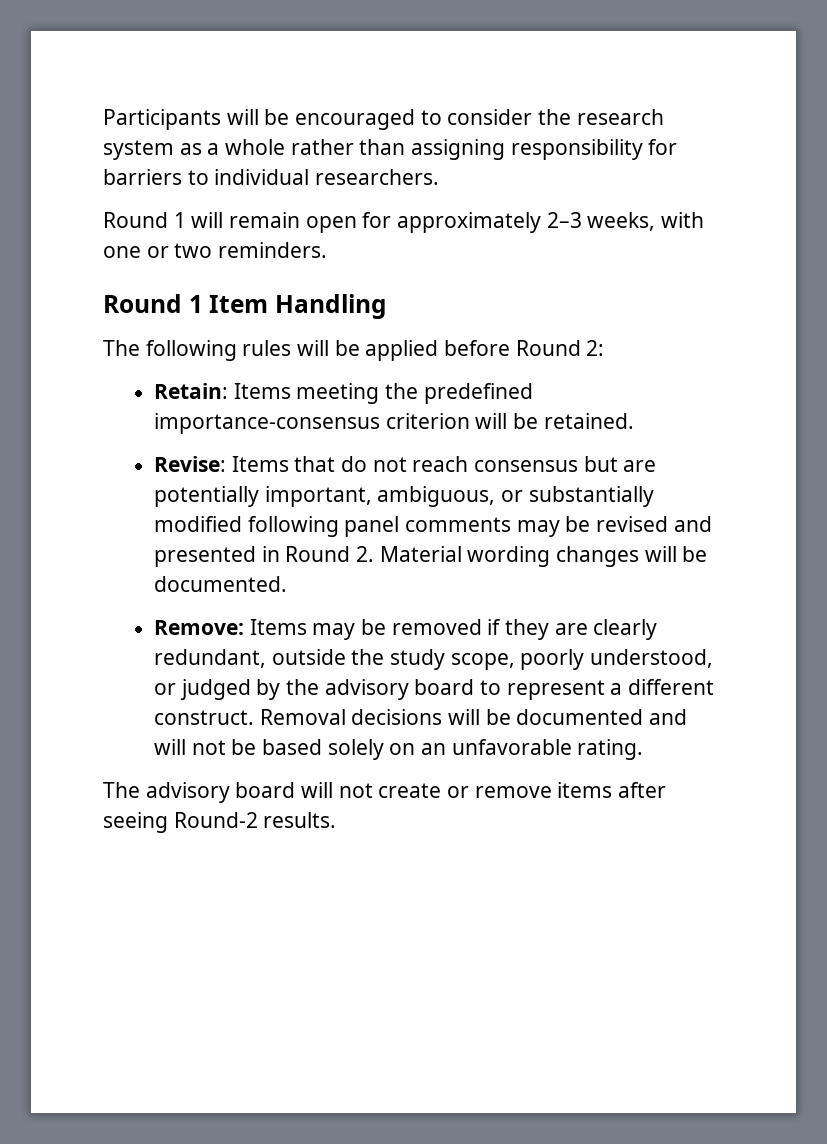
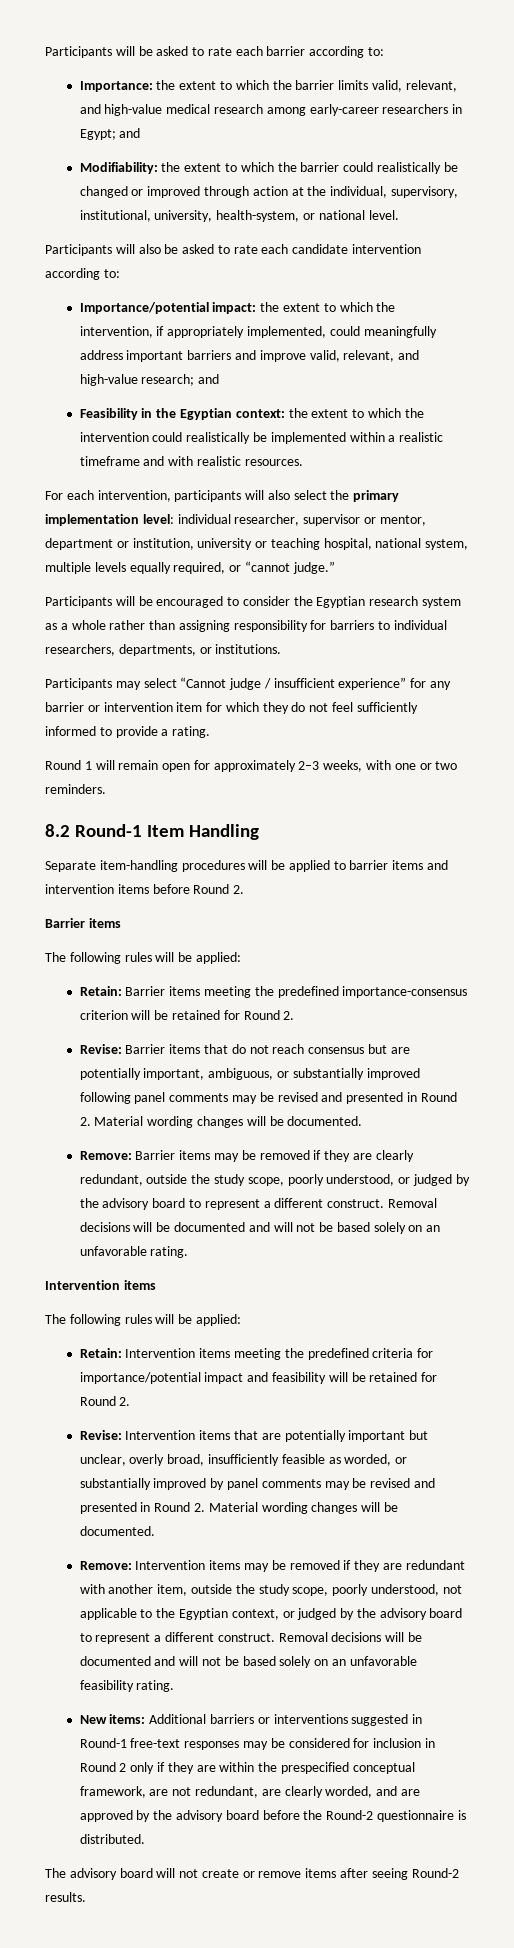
[103,109,290,130] Participants will be -> [45,46,385,58] [79,80,457,92] [79,104,463,116] [79,128,141,140] [79,162,458,174] [79,186,458,198] [79,210,399,222] [45,244,422,256] [45,268,120,280] [79,302,396,314] [79,326,437,338] [79,350,420,362] [79,374,220,386] [79,408,424,420] [79,432,444,444] [79,456,303,466] [45,490,400,502] [45,514,426,526] [45,538,469,550] [45,561,335,574] [45,596,153,608] Participants will be asked to rate each barrier according to: // Importance: the extent to which the barrier limits valid, relevant, and high-value medical research among early-career researchers in Egypt; and // Modifiability: the extent to which the barrier could realistically be changed or improved through action at the individual, supervisory, institutional, university, health-system, or national level. // Participants will also be asked to rate each candidate intervention according to: // Importance/potential impact: the extent to which the intervention, if appropriately implemented, could meaningfully address important barriers and improve valid, relevant, and high-value research; and // Feasibility in the Egyptian context: the extent to which the intervention could realistically be implemented within a realistic timeframe and with realistic resources. // For each intervention, participants will also select the primary implementation level: individual researcher, supervisor or mentor, department or institution, university or teaching hospital, national system, multiple levels equally required, or “cannot judge.” // Participants will be
(572, 117) none -> [316,596,366,608] Egyptian
[315,169,440,185] researchers. -> [45,644,282,656] [45,677,452,690] [45,702,418,714] [45,726,211,738] researchers, departments, or institutions. // Participants may select “Cannot judge / insufficient experience” for any barrier or intervention item for which they do not feel sufficiently informed to provide a rating.
[103,294,203,313] Round 1 -> [45,824,143,837] 8.2 Round-1
[103,340,605,361] [153,383,291,399] // The following rules will be applied before Round 2: // Retain: Items -> [45,860,449,872] [45,884,245,894] [45,918,121,928] [45,952,241,964] [79,986,201,996] // Separate item-handling procedures will be applied to barrier items and intervention items before Round 2. // Barrier items // The following rules will be applied: // Retain: Barrier items
[543,413,634,429] [153,456,289,472] retained. // Revise: Items -> [172,1010,295,1020] [79,1044,201,1054] retained for Round 2. // Revise: Barrier items
[153,516,242,532] modified -> [366,1068,420,1080] improved
[249,619,307,635] Items -> [135,1150,211,1160] Barrier items
(644, 749) none -> [45,1280,156,1290] [45,1314,241,1326] [79,1348,434,1360] [79,1372,438,1384] [79,1396,131,1406] [79,1430,429,1442] [79,1454,408,1466] [79,1478,435,1490] [79,1502,398,1514] [79,1526,155,1536] [79,1560,465,1572] [79,1584,462,1596] [79,1608,463,1620] [79,1632,422,1644] [79,1656,417,1668] [79,1680,175,1692] [79,1714,423,1726] [79,1738,435,1750] [79,1762,415,1774] [79,1786,420,1798] [79,1810,466,1822] [79,1834,145,1844] // Intervention items // The following rules will be applied: // Retain: Intervention items meeting the predefined criteria for importance/potential impact and feasibility will be retained for Round 2. // Revise: Intervention items that are potentially important but unclear, overly broad, insufficiently feasible as worded, or substantially improved by panel comments may be revised and presented in Round 2. Material wording changes will be documented. // Remove: Intervention items may be removed if they are redundant with another item, outside the study scope, poorly understood, not applicable to the Egyptian context, or judged by the advisory board to represent a different construct. Removal decisions will be documented and will not be based solely on an unfavorable feasibility rating. // New items: Additional barriers or interventions suggested in Round-1 free-text responses may be considered for inclusion in Round 2 only if they are within the prespecified conceptual framework, are not redundant, are clearly worded, and are approved by the advisory board before the Round-2 questionnaire is distributed.

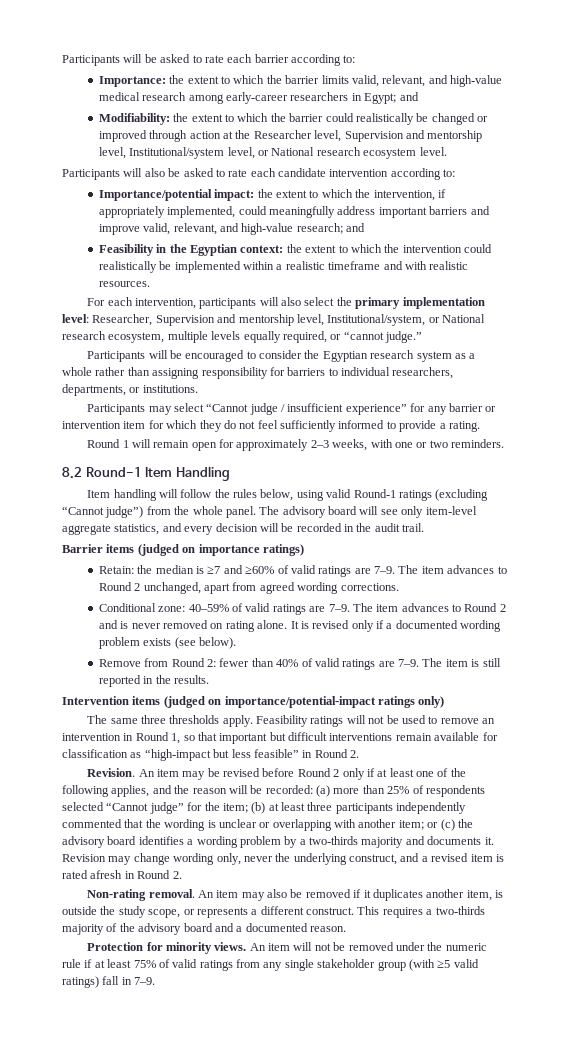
[330,186,458,198] [79,210,365,222] individual, supervisory, institutional, university, health-system, or national -> [253,130,483,142] [98,147,417,159] Researcher level, Supervision and mentorship level, Institutional/system level, or National research ecosystem
[177,514,426,526] [45,538,469,550] individual researcher, supervisor or mentor, department or institution, university or teaching hospital, national system, -> [92,314,485,326] [62,331,165,343] Researcher, Supervision and mentorship level, Institutional/system, or National research ecosystem,
[45,860,449,872] [45,884,245,894] [45,918,121,928] [45,952,241,964] [79,986,468,998] [79,1010,295,1020] [79,1044,410,1054] [79,1068,420,1080] [79,1092,457,1104] [79,1116,363,1128] [79,1150,414,1162] [79,1174,470,1186] [79,1198,437,1210] [79,1222,441,1234] [79,1246,189,1258] [45,1280,156,1290] [45,1314,241,1326] [79,1348,434,1360] [79,1372,438,1384] [79,1396,131,1406] [79,1430,429,1442] [79,1454,408,1466] [79,1478,435,1490] [79,1502,398,1514] [79,1526,155,1536] [79,1560,465,1572] [79,1584,462,1596] [79,1608,463,1620] [79,1632,422,1644] [79,1656,417,1668] [79,1680,175,1692] [79,1714,423,1726] [79,1738,435,1750] [79,1762,415,1774] [79,1786,420,1798] [79,1810,466,1822] [79,1834,145,1844] [45,1868,459,1880] [45,1892,86,1902] Separate item-handling procedures will be applied to barrier items and intervention items before Round 2. // Barrier items // The following rules will be applied: // Retain: Barrier items meeting the predefined importance-consensus criterion will be retained for Round 2. // Revise: Barrier items that do not reach consensus but are potentially important, ambiguous, or substantially improved following panel comments may be revised and presented in Round 2. Material wording changes will be documented. // Remove: Barrier items may be removed if they are clearly redundant, outside the study scope, poorly understood, or judged by the advisory board to represent a different construct. Removal decisions will be documented and will not be based solely on an unfavorable rating. // Intervention items // The following rules will be applied: // Retain: Intervention items meeting the predefined criteria for importance/potential impact and feasibility will be retained for Round 2. // Revise: Intervention items that are potentially important but unclear, overly broad, insufficiently feasible as worded, or substantially improved by panel comments may be revised and presented in Round 2. Material wording changes will be documented. // Remove: Intervention items may be removed if they are redundant with another item, outside the study scope, poorly understood, not applicable to the Egyptian context, or judged by the advisory board to represent a different construct. Removal decisions will be documented and will not be based solely on an unfavorable feasibility rating. // New items: Additional barriers or interventions suggested in Round-1 free-text responses may be considered for inclusion in Round 2 only if they are within the prespecified conceptual framework, are not redundant, are clearly worded, and are approved by the advisory board before the Round-2 questionnaire is distributed. // The advisory board will not create or remove items after seeing Round-2 results. -> [87,489,489,501] [62,506,477,518] [62,523,425,535] [62,544,304,556] [98,565,507,577] [98,582,399,594] [98,603,506,615] [98,620,502,632] [98,637,237,649] [98,658,501,670] [98,675,210,687] [62,696,445,708] [87,715,496,727] [62,732,498,744] [62,749,359,761] [87,768,466,780] [62,785,485,797] [62,802,467,814] [62,819,473,831] [62,836,494,848] [62,853,504,865] [62,870,182,879] [87,889,504,901] [62,906,485,918] [62,923,346,935] [87,942,487,954] [62,959,479,971] [62,976,156,988] Item handling will follow the rules below, using valid Round-1 ratings (excluding “Cannot judge”) from the whole panel. The advisory board will see only item-level aggregate statistics, and every decision will be recorded in the audit trail. // Barrier items (judged on importance ratings) // Retain: the median is ≥7 and ≥60% of valid ratings are 7–9. The item advances to Round 2 unchanged, apart from agreed wording corrections. // Conditional zone: 40–59% of valid ratings are 7–9. The item advances to Round 2 and is never removed on rating alone. It is revised only if a documented wording problem exists (see below). // Remove from Round 2: fewer than 40% of valid ratings are 7–9. The item is still reported in the results. // Intervention items (judged on importance/potential-impact ratings only) // The same three thresholds apply. Feasibility ratings will not be used to remove an intervention in Round 1, so that important but difficult interventions remain available for classification as “high-impact but less feasible” in Round 2. // Revision. An item may be revised before Round 2 only if at least one of the following applies, and the reason will be recorded: (a) more than 25% of respondents selected “Cannot judge” for the item; (b) at least three participants independently commented that the wording is unclear or overlapping with another item; or (c) the advisory board identifies a wording problem by a two-thirds majority and documents it. Revision may change wording only, never the underlying construct, and a revised item is rated afresh in Round 2. // Non-rating removal. An item may also be removed if it duplicates another item, is outside the study scope, or represents a different construct. This requires a two-thirds majority of the advisory board and a documented reason. // Protection for minority views. An item will not be removed under the numeric rule if at least 75% of valid ratings from any single stakeholder group (with ≥5 valid ratings) fall in 7–9.

